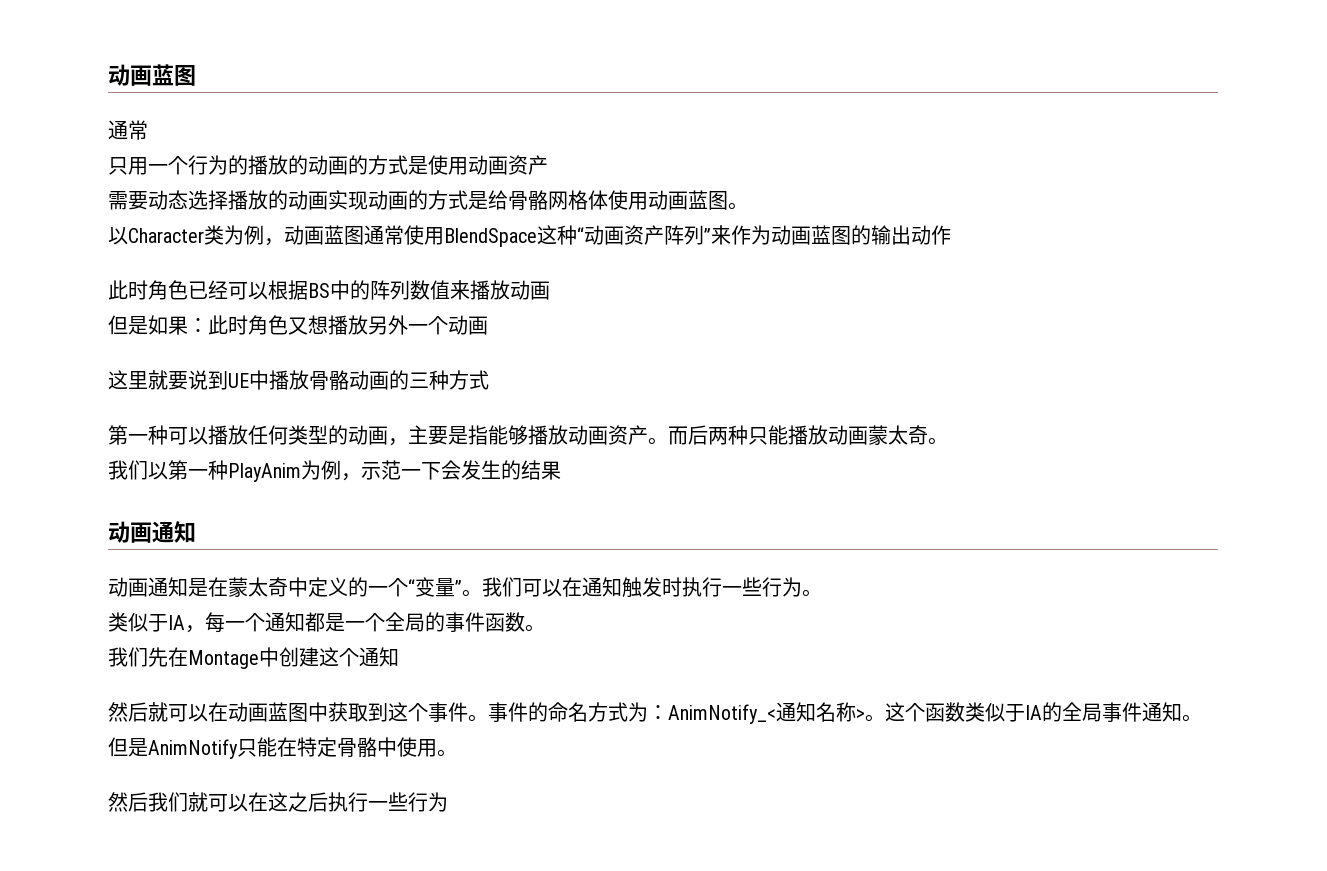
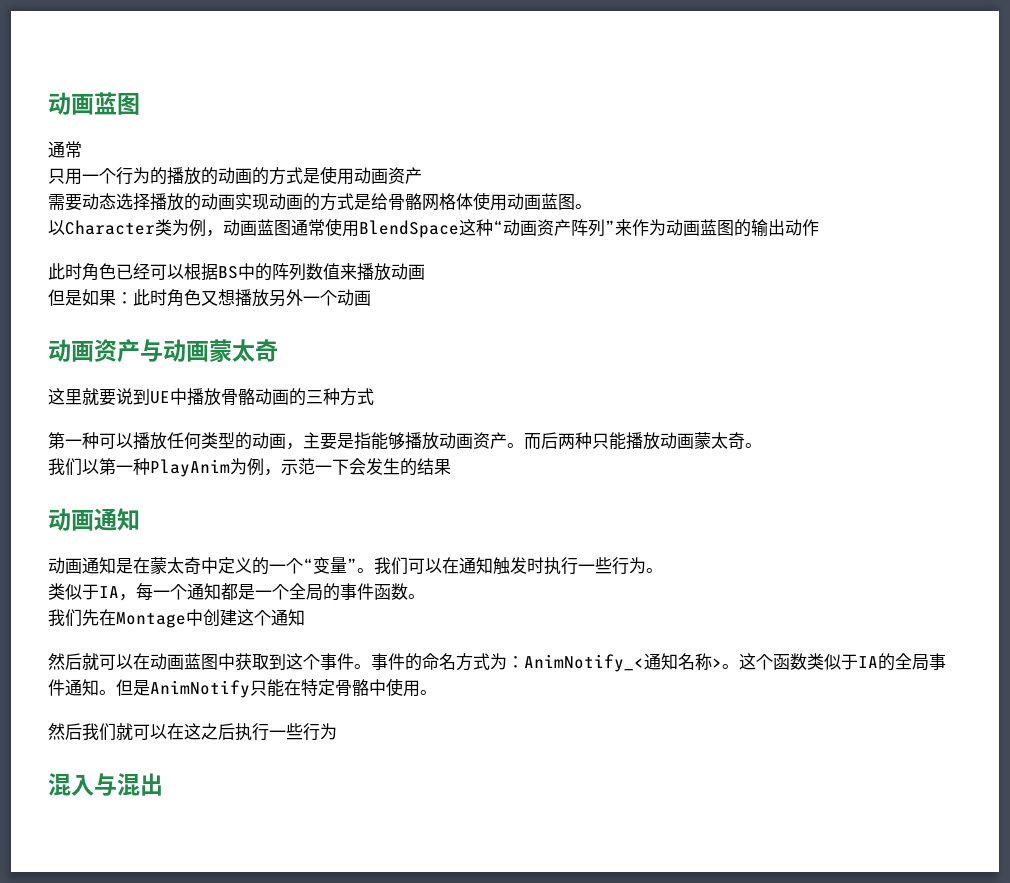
(488, 325) none -> [48,339,278,363] // 动画资产与动画蒙太奇
(448, 802) none -> [48,773,163,796] // 混入与混出

